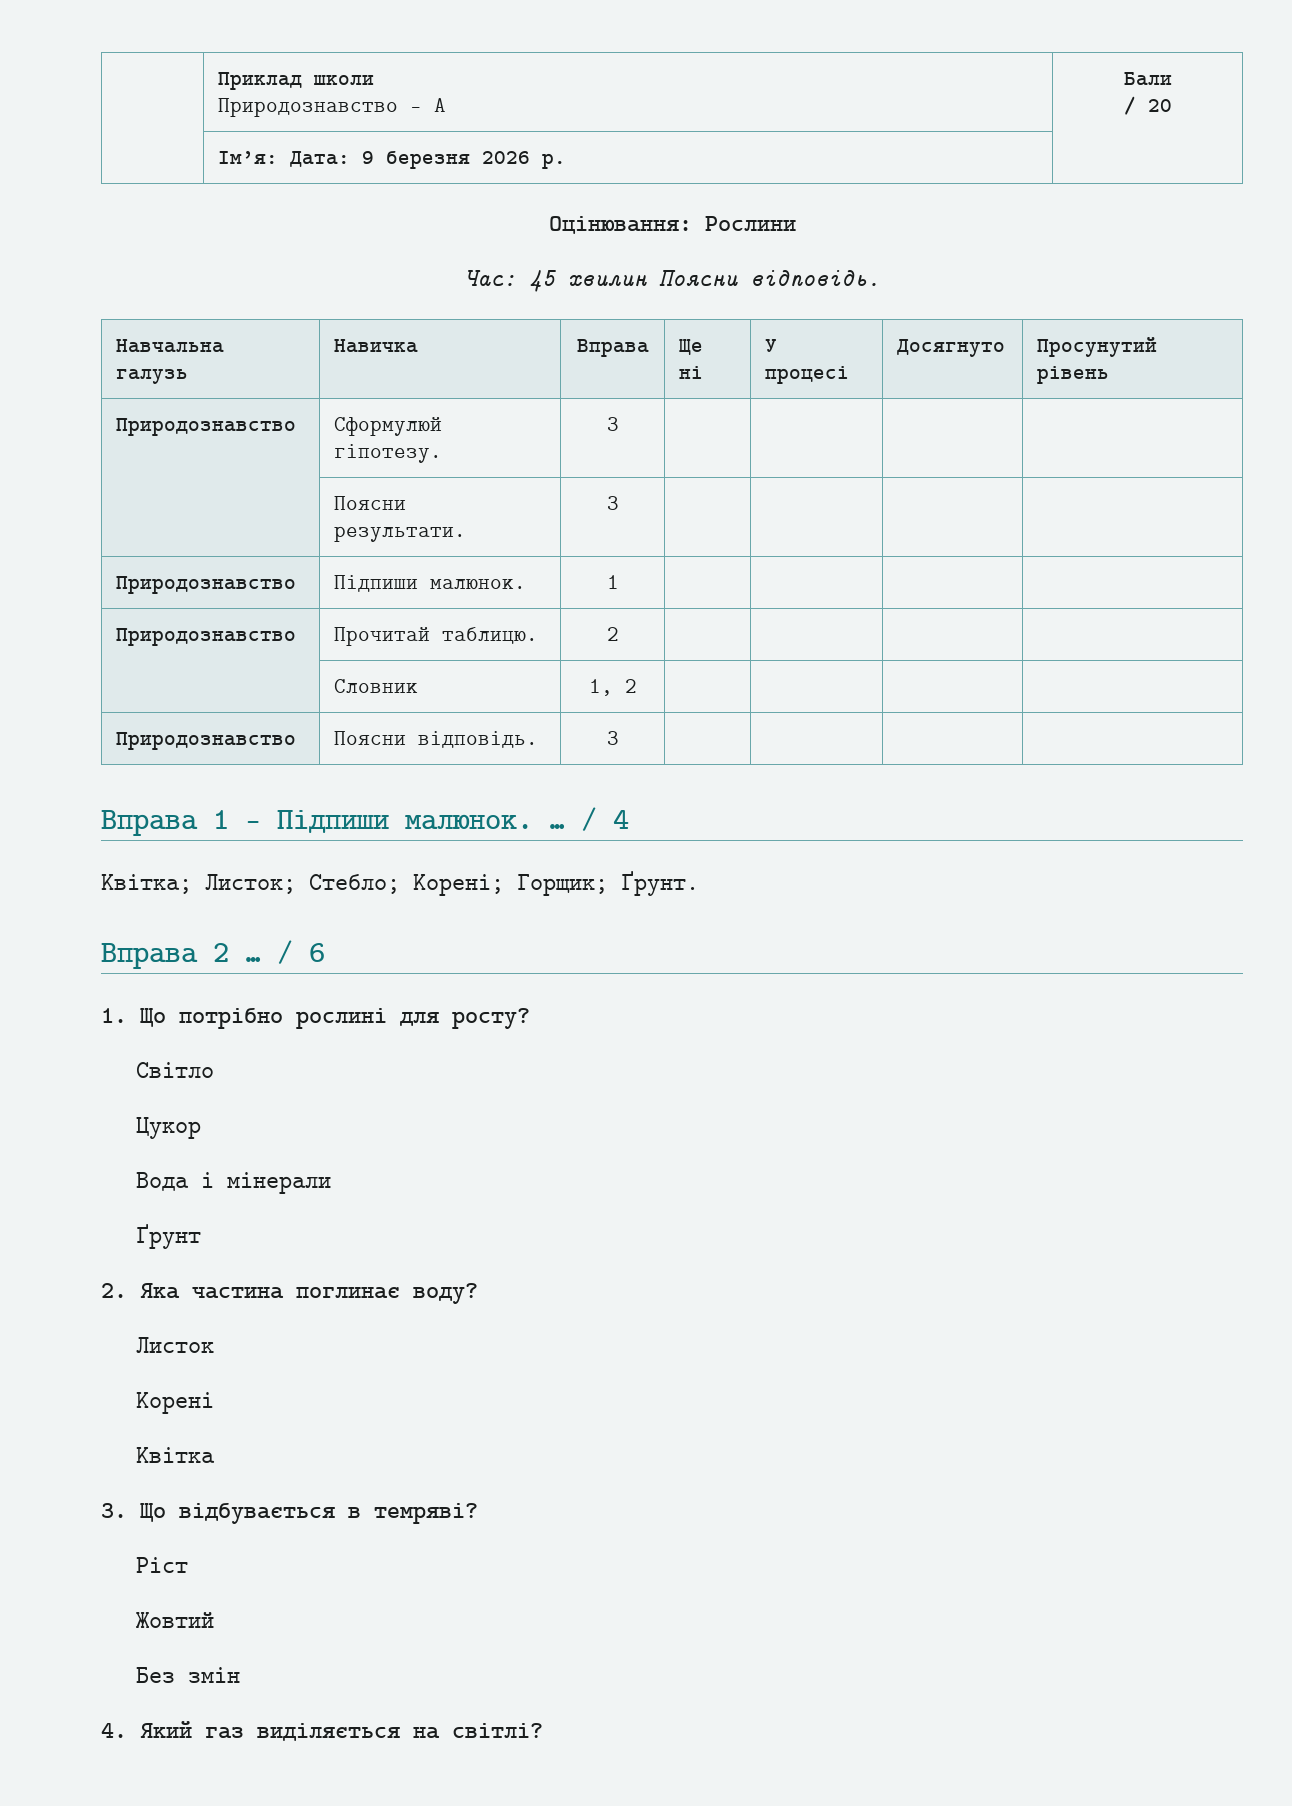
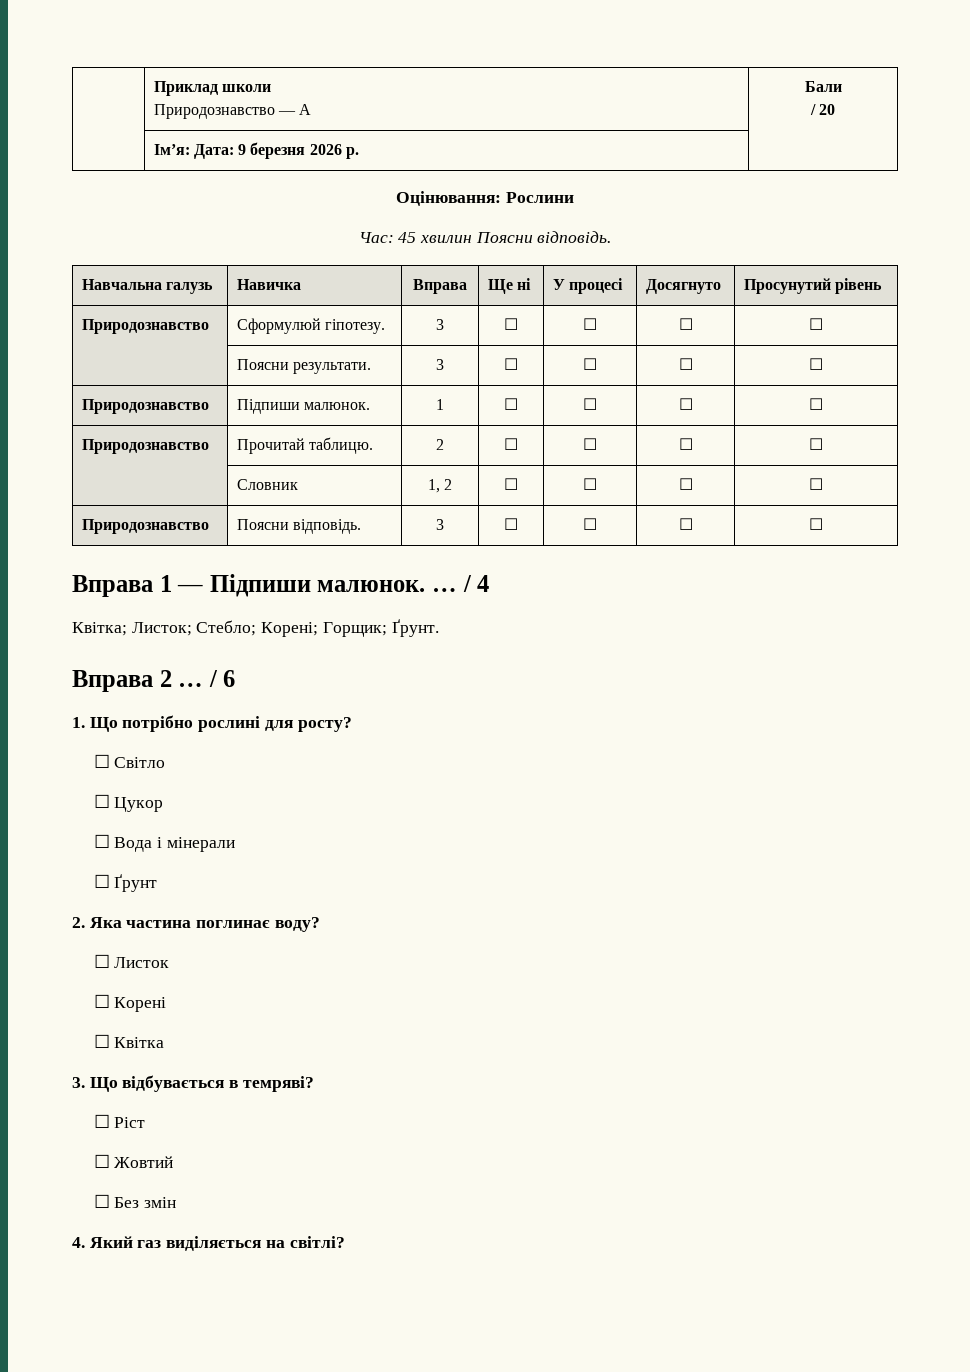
(619, 424) | | | -> [504,318,518,330] [583,318,597,330] [678,318,693,330] [809,318,823,330] ☐ | ☐ | ☐ | ☐
(619, 503) | | | -> [504,358,518,370] [583,358,597,370] [678,358,693,370] [809,358,823,370] ☐ | ☐ | ☐ | ☐
(619, 582) | | | -> [504,398,518,410] [583,398,597,410] [678,398,693,410] [809,398,823,410] ☐ | ☐ | ☐ | ☐
(619, 634) | | | -> [504,438,518,450] [583,438,597,450] [678,438,693,450] [809,438,823,450] ☐ | ☐ | ☐ | ☐
(637, 686) | | | -> [504,478,518,490] [583,478,597,490] [678,478,693,490] [809,478,823,490] ☐ | ☐ | ☐ | ☐
(619, 738) | | | -> [504,518,518,530] [583,518,597,530] [678,518,693,530] [809,518,823,530] ☐ | ☐ | ☐ | ☐
(530, 1018) none -> [93,754,110,768] ☐
(214, 1070) none -> [93,794,110,808] ☐
(201, 1128) none -> [93,834,110,848] ☐
(331, 1183) none -> [93,874,110,888] ☐
(478, 1293) none -> [93,954,110,968] ☐
(214, 1345) none -> [93,994,110,1008] ☐
(214, 1403) none -> [93,1034,110,1048] ☐
(478, 1513) none -> [93,1114,110,1128] ☐
(188, 1565) none -> [93,1154,110,1168] ☐
(214, 1620) none -> [93,1194,110,1208] ☐

